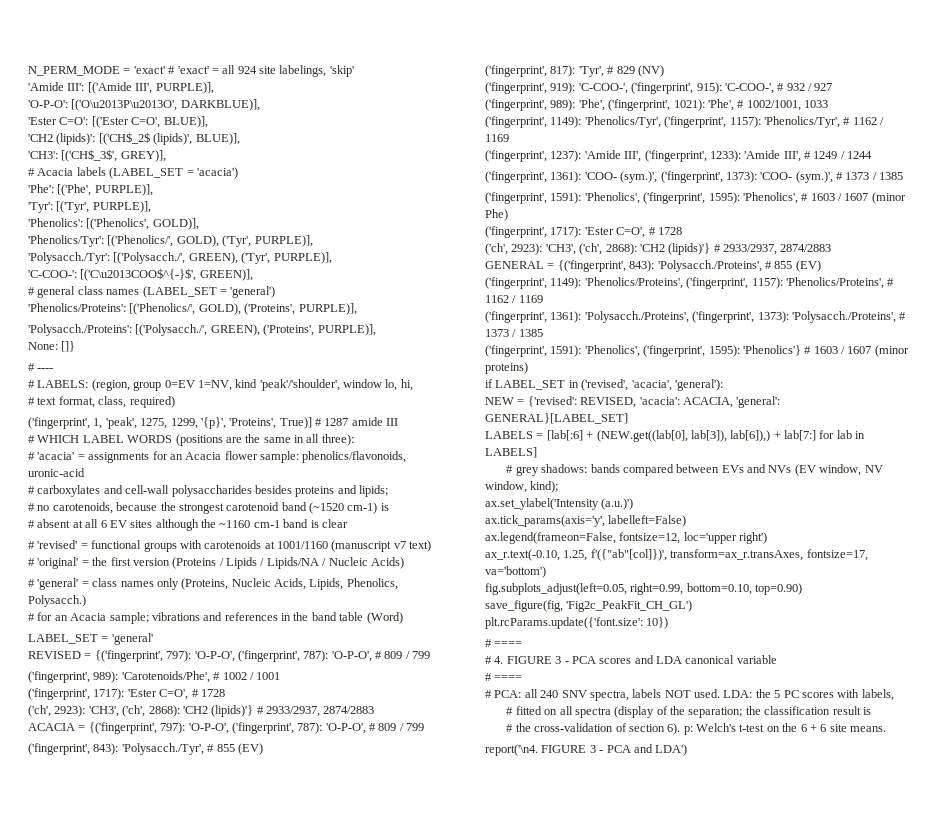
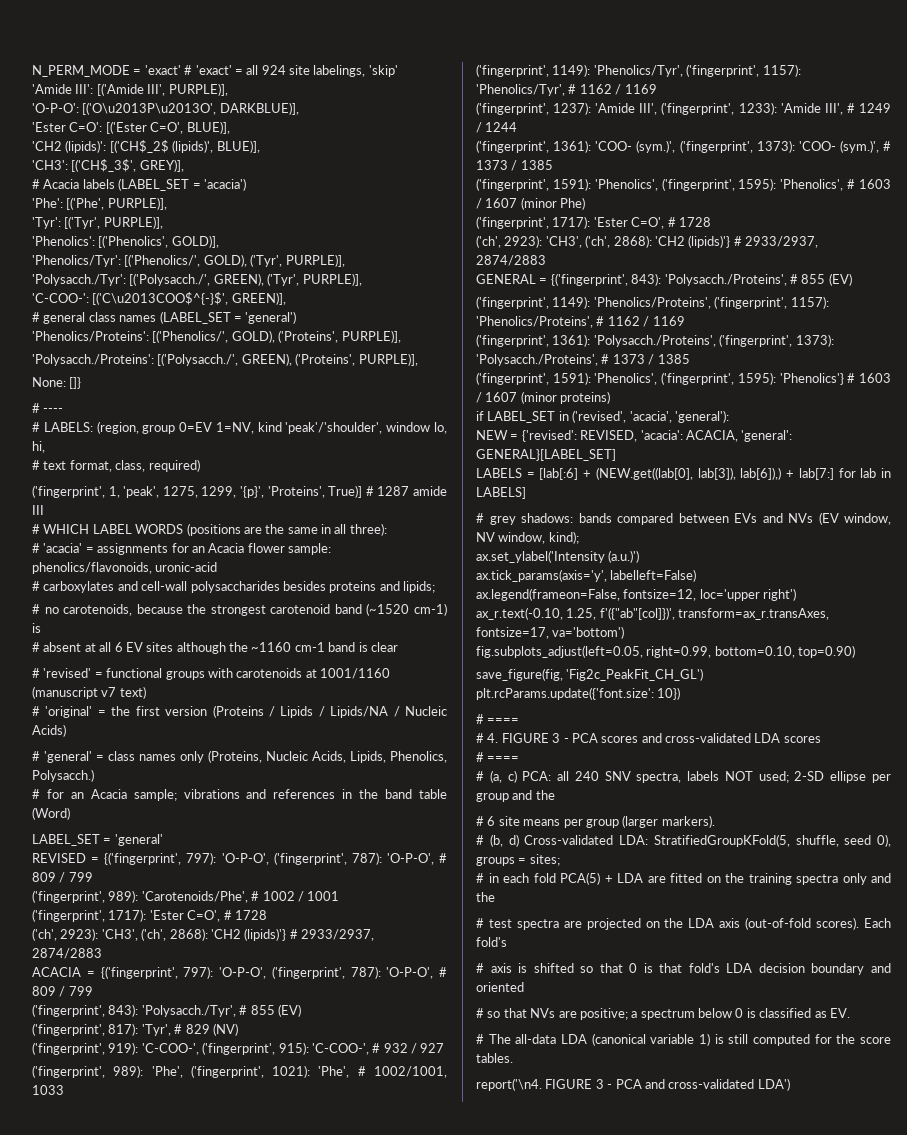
[656,655,777,664] [485,673,523,681] [485,690,492,698] LDA canonical variable // # ==== // # -> [665,733,821,743] [476,752,520,762] [476,770,517,783] cross-validated LDA scores // # ==== // # (a, c)
[694,689,894,701] [506,706,871,718] [506,723,887,735] used. LDA: the 5 PC scores with labels, // # fitted on all spectra (display of the separation; the classification result is // # the cross-validation of section 6). p: Welch's t-test on the 6 + 6 site means. -> [758,771,891,783] [476,790,555,802] [476,815,715,828] [476,834,891,847] [476,854,560,866] [476,872,891,885] [476,892,495,902] [476,917,891,930] [476,937,507,947] [476,963,891,975] [476,982,524,992] [476,1008,850,1020] [476,1033,891,1046] [476,1053,513,1063] used; 2-SD ellipse per group and the // # 6 site means per group (larger markers). // # (b, d) Cross-validated LDA: StratifiedGroupKFold(5, shuffle, seed 0), groups = sites; // # in each fold PCA(5) + LDA are fitted on the training spectra only and the // # test spectra are projected on the LDA axis (out-of-fold scores). Each fold's // # axis is shifted so that 0 is that fold's LDA decision boundary and oriented // # so that NVs are positive; a spectrum below 0 is classified as EV. // # The all-data LDA (canonical variable 1) is still computed for the score tables.
(653, 748) none -> [668,1079,755,1089] cross-validated

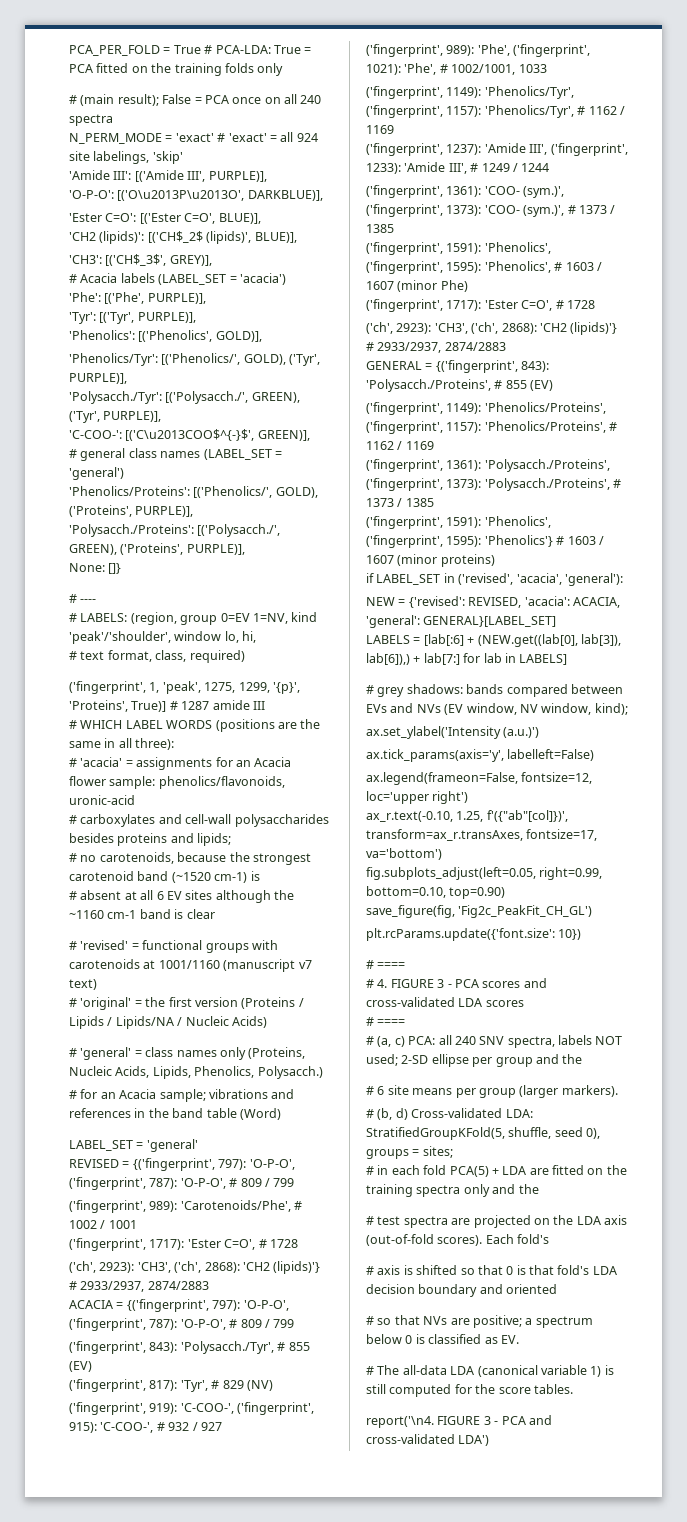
(32, 71) none -> [69,45,312,56] [69,63,284,76] [69,94,322,106] [69,114,113,126] PCA_PER_FOLD = True # PCA-LDA: True = PCA fitted on the training folds only // # (main result); False = PCA once on all 240 spectra //

